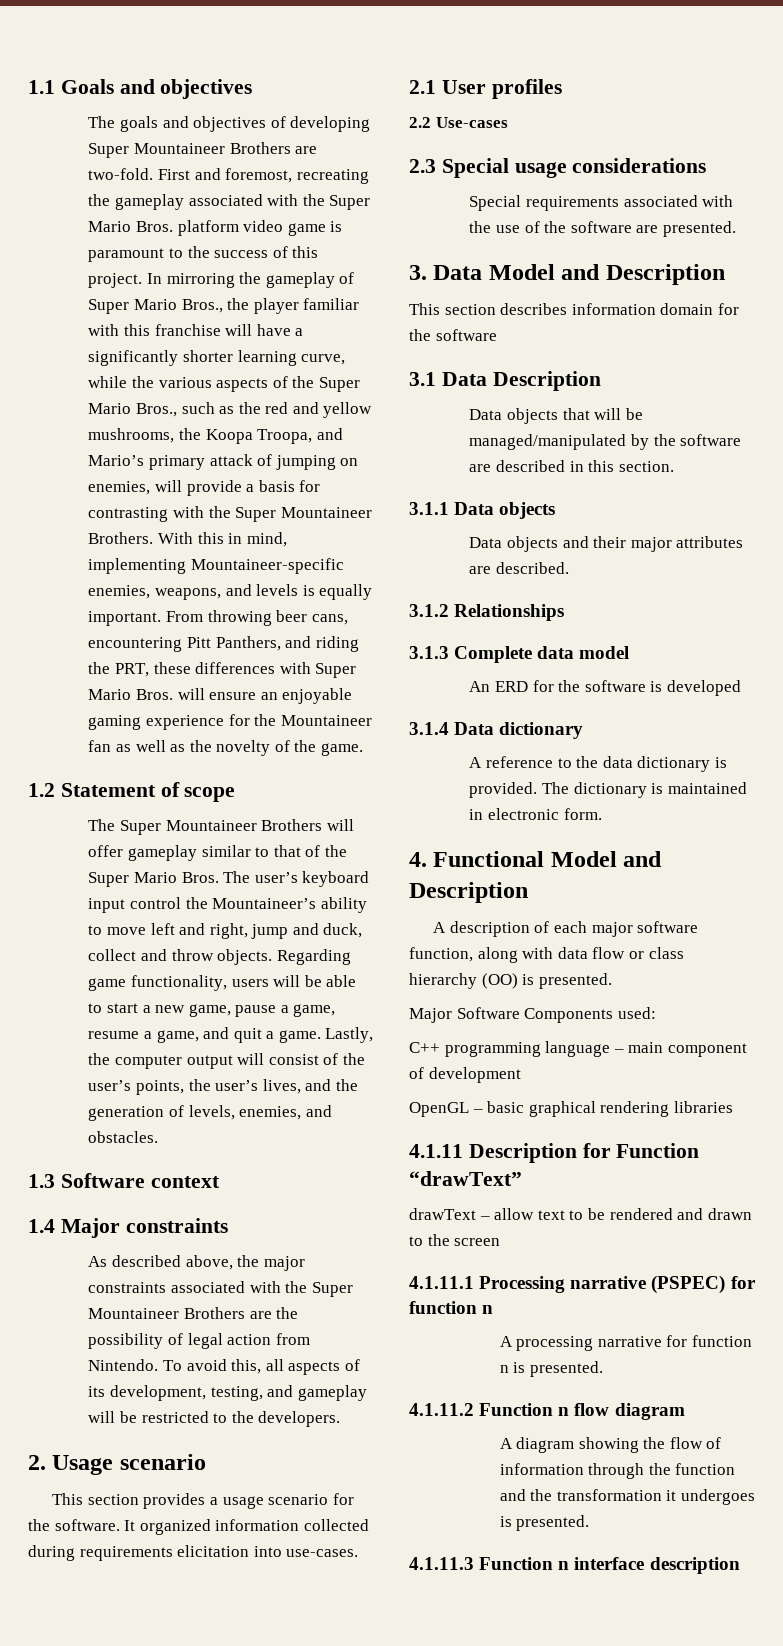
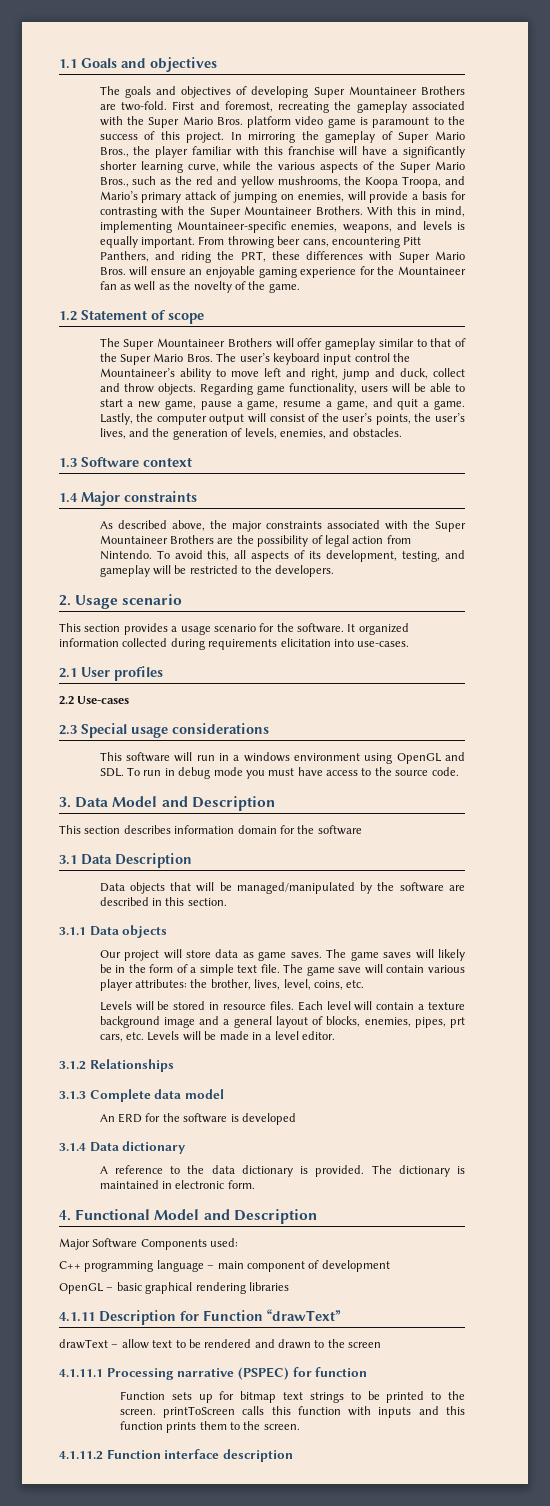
[469,195,734,211] [469,221,736,237] Special requirements associated with the use of the software are presented. -> [99,752,466,764] [99,767,459,779] This software will run in a windows environment using OpenGL and SDL. To run in debug mode you must have access to the source code.
[469,536,744,552] [469,562,569,574] Data objects and their major attributes are described. -> [99,949,465,961] [99,964,465,976] [99,979,365,991] [99,1001,466,1011] [99,1016,465,1028] [99,1031,336,1042] Our project will store data as game saves. The game saves will likely be in the form of a simple text file. The game save will contain various player attributes: the brother, lives, level, coins, etc. // Levels will be stored in resource files. Each level will contain a texture background image and a general layout of blocks, enemies, pipes, prt cars, etc. Levels will be made in a level editor.
[433,921,699,937] [409,947,684,963] [409,973,612,989] // A description of each major software function, along with data flow or class hierarchy (OO) is presented. -> (317, 1216) none
[482,1305,494,1314] [499,1335,752,1351] [499,1361,603,1377] [409,1403,685,1420] [499,1437,722,1453] [499,1463,736,1479] [499,1489,755,1505] [499,1515,590,1531] [409,1557,570,1570] n // A processing narrative for function n is presented. // 4.1.11.2 Function n flow diagram // A diagram showing the flow of information through the function and the transformation it undergoes is presented. // 4.1.11.3 Function n -> [119,1391,465,1403] [119,1406,466,1418] [119,1421,300,1433] [59,1449,161,1460] // Function sets up for bitmap text strings to be printed to the screen. printToScreen calls this function with inputs and this function prints them to the screen. // 4.1.11.2 Function

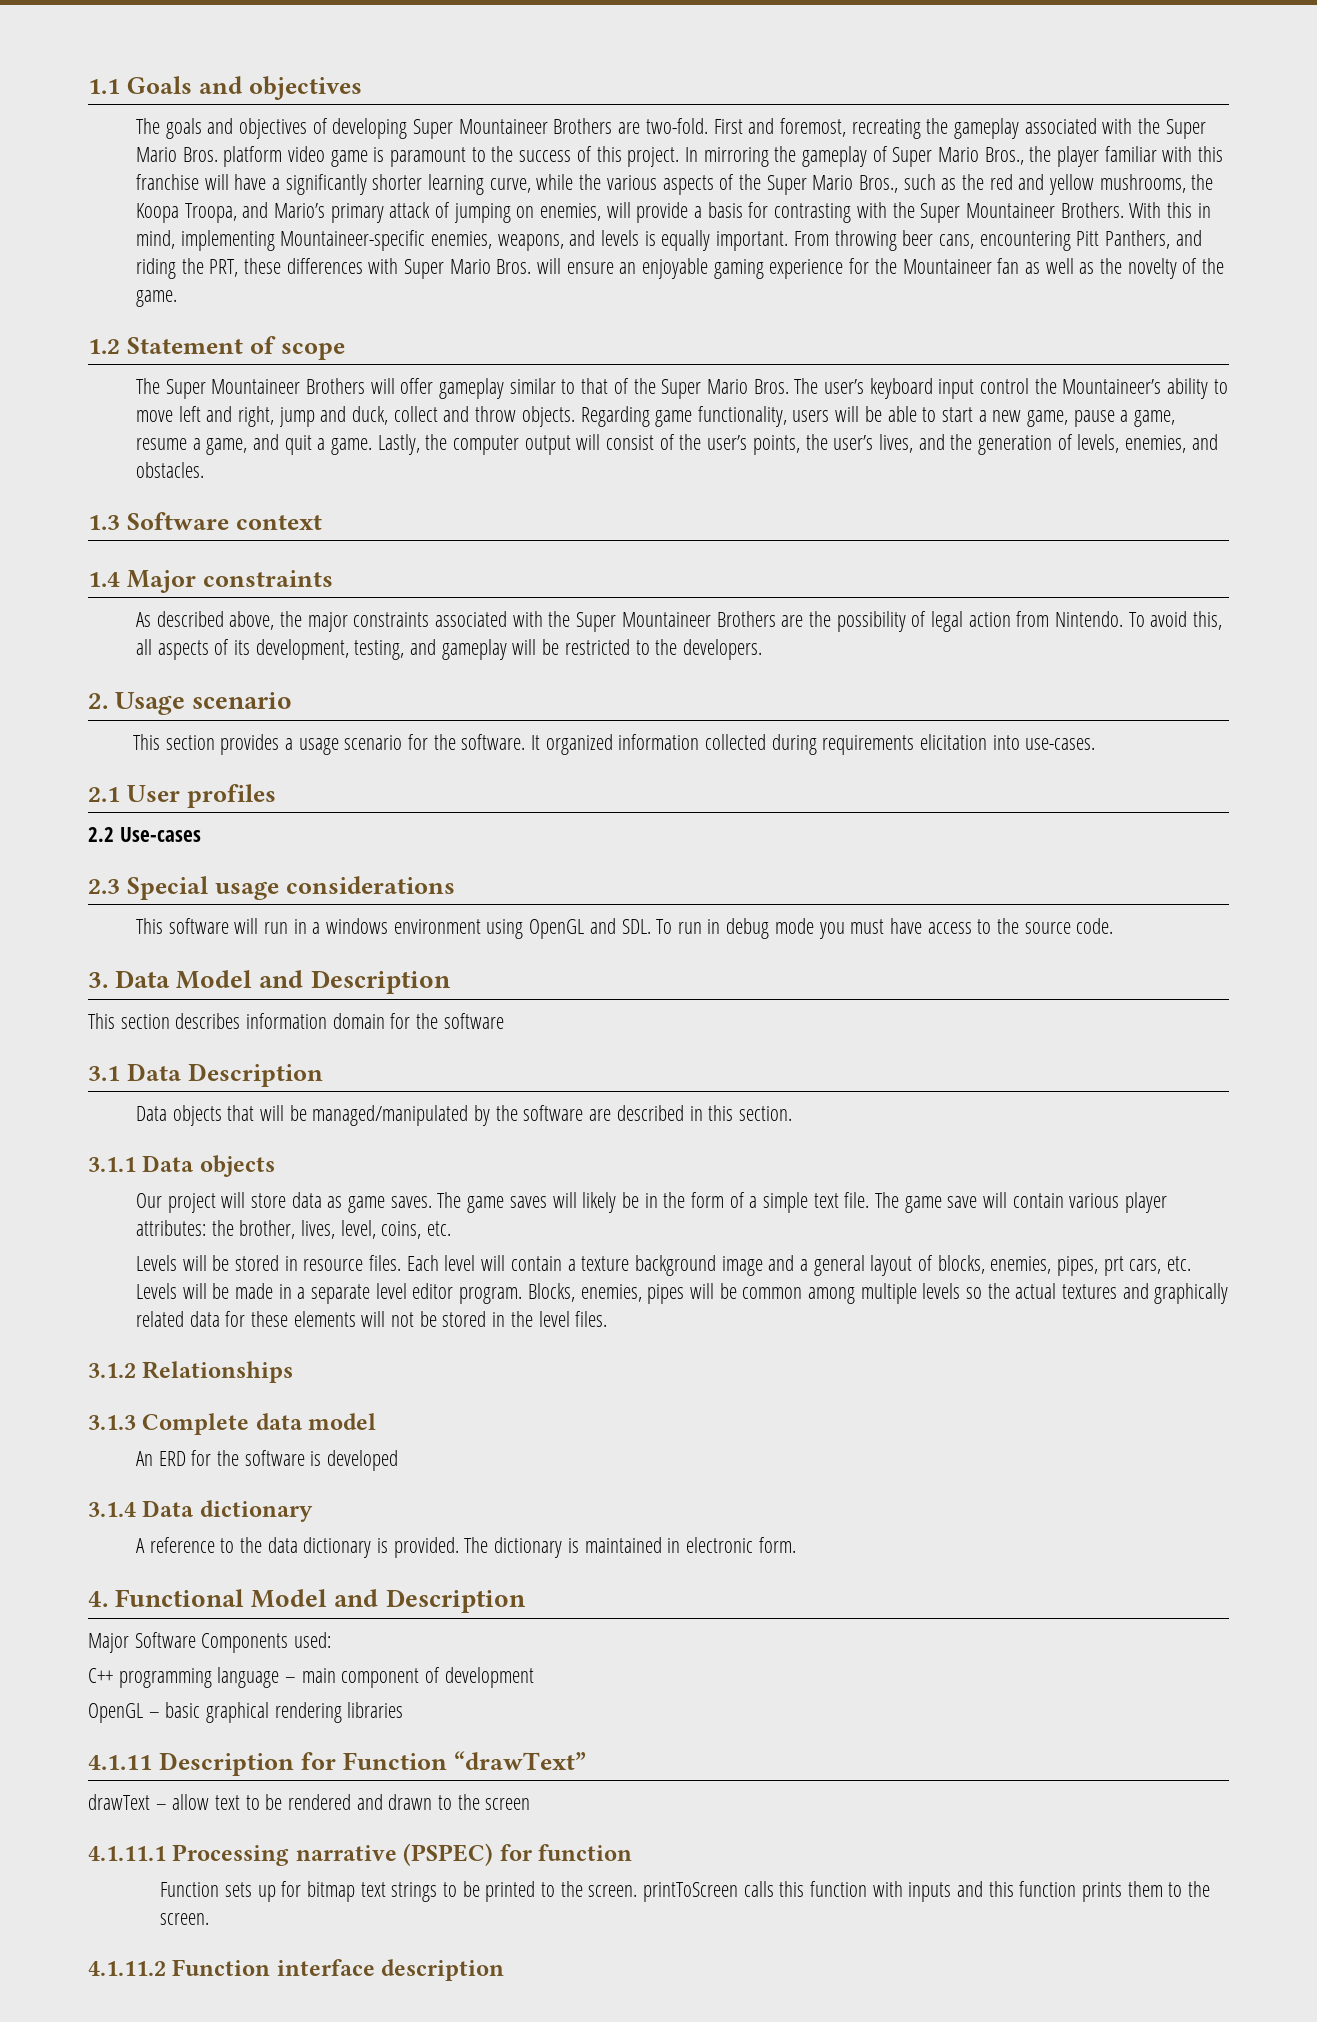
[274,1031,336,1040] level editor. -> [311,1283,1229,1304] [136,1311,608,1327] separate level editor program. Blocks, enemies, pipes will be common among multiple levels so the actual textures and graphically related data for these elements will not be stored in the level files.

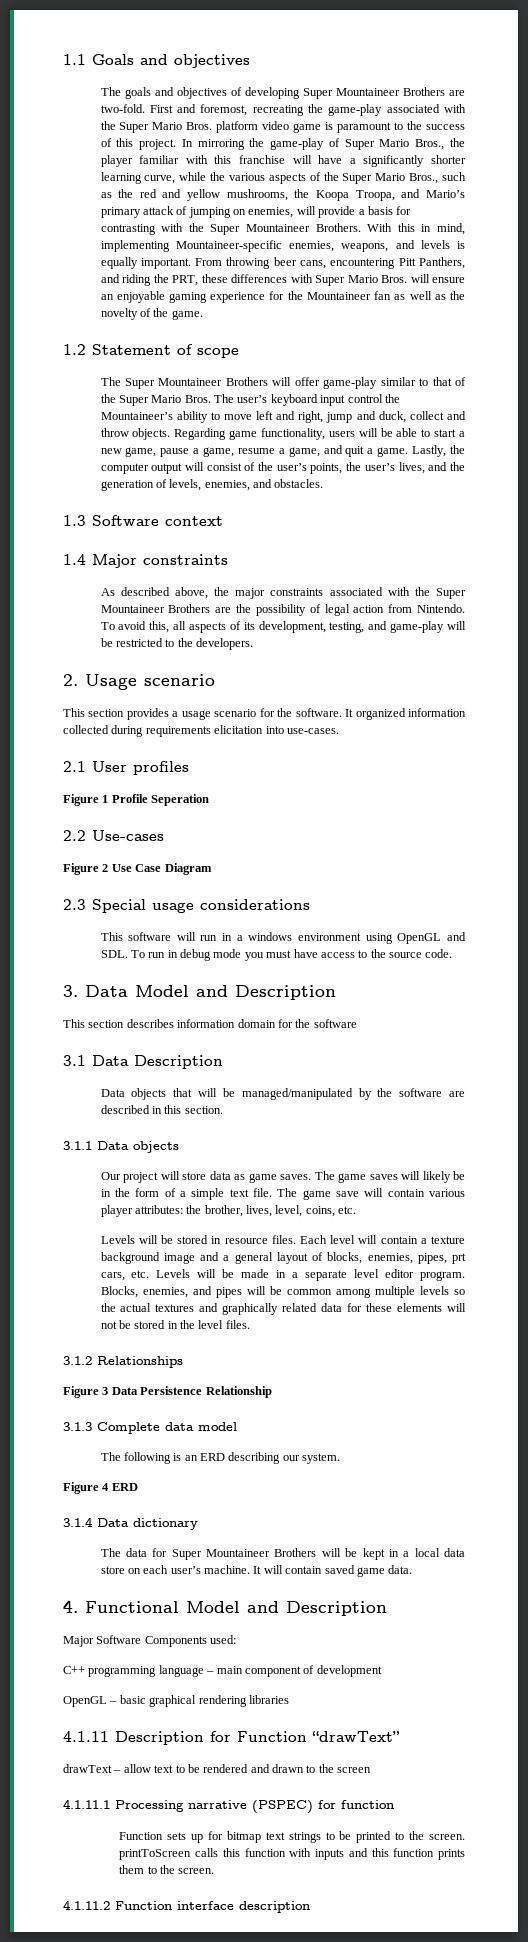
[953,118,1019,139] gameplay -> [328,104,383,116] game-play
[801,146,867,167] gameplay -> [270,138,325,150] game-play
[439,378,505,399] gameplay -> [323,377,378,389] game-play
[441,639,507,660] gameplay -> [390,621,445,633] game-play
[88,827,201,842] 2.2 Use-cases -> [63,794,210,806] [63,830,164,841] [63,863,212,875] Figure 1 Profile Seperation // 2.2 Use-cases // Figure 2 Use Case Diagram
(642, 1293) none -> [192,1286,212,1295] and
(294, 1372) none -> [63,1386,272,1398] // Figure 3 Data Persistence Relationship
[136,1450,399,1471] [88,1500,313,1522] [136,1537,796,1558] An ERD for the software is developed // 3.1.4 Data dictionary // A reference to the data dictionary is provided. The dictionary is maintained in electronic form. -> [100,1452,341,1464] [63,1482,138,1494] [63,1517,198,1530] [100,1548,465,1560] [100,1565,413,1577] The following is an ERD describing our system. // Figure 4 ERD // 3.1.4 Data dictionary // The data for Super Mountaineer Brothers will be kept in a local data store on each user’s machine. It will contain saved game data.

